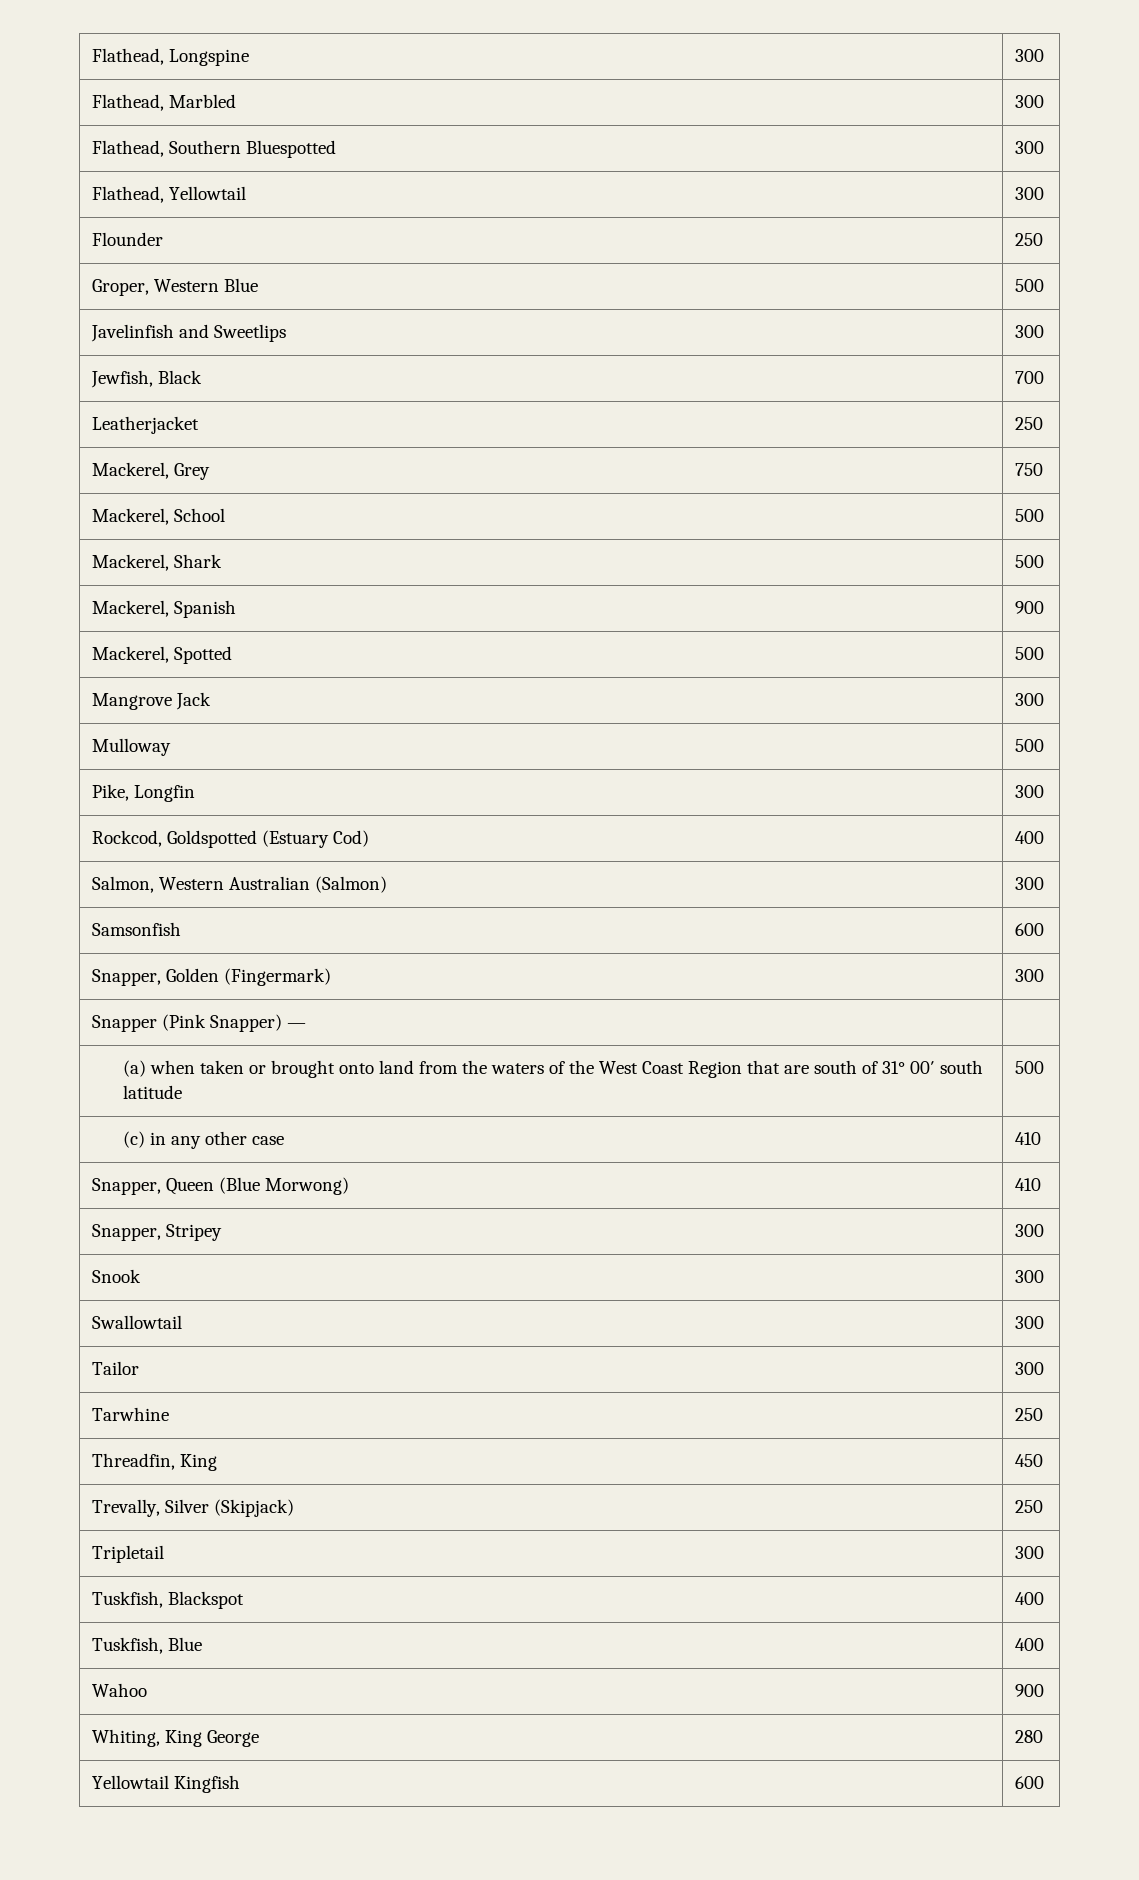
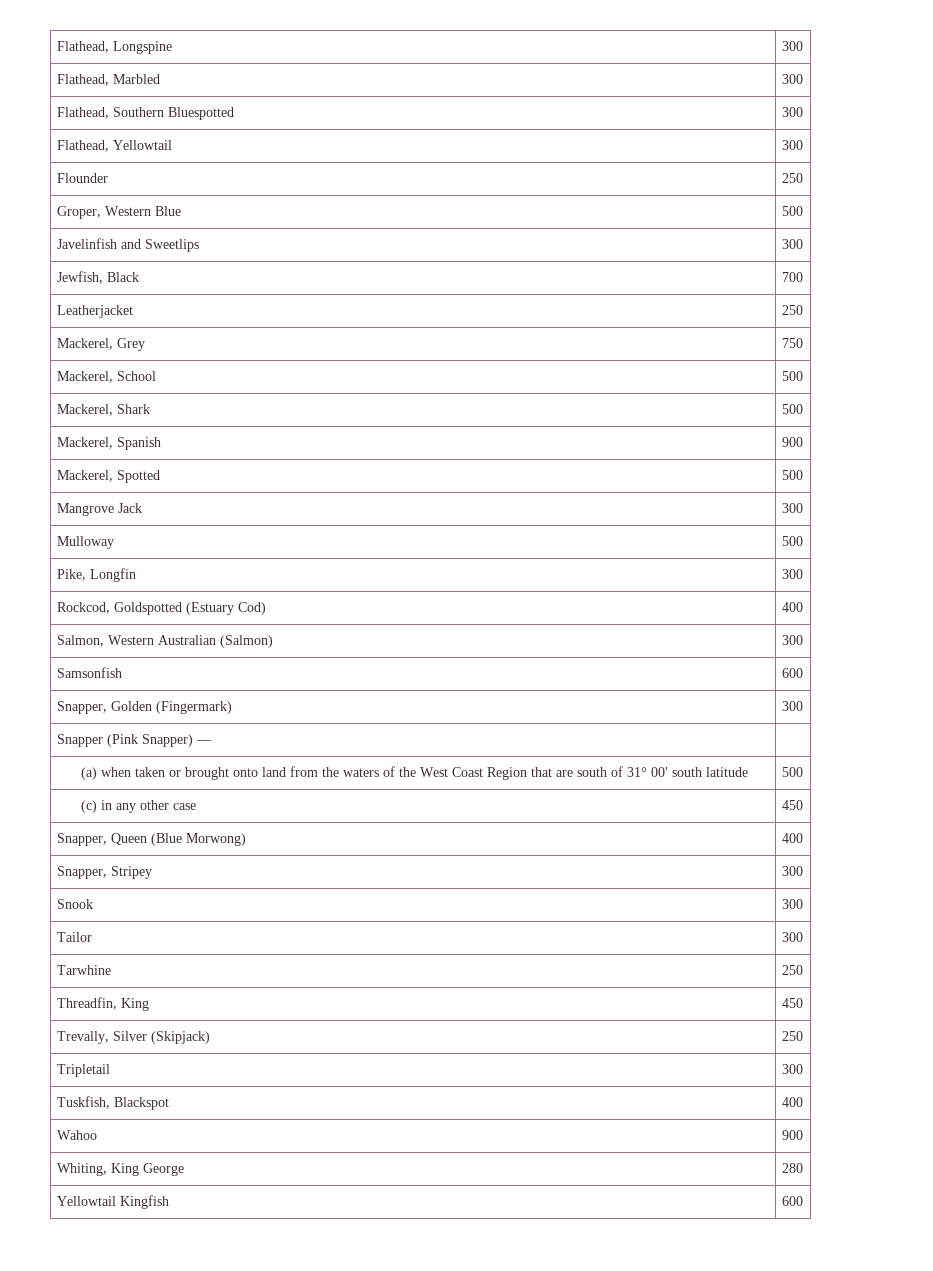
[1015,1132,1042,1145] 410 -> [781,800,803,810] 450
[1015,1178,1042,1191] 410 -> [781,833,803,843] 400
[92,1315,183,1329] [1015,1316,1045,1329] // Swallowtail | 300 -> (803, 904) none
[92,1637,203,1654] [1015,1638,1045,1651] // Tuskfish, Blue | 400 -> (803, 1102) none

